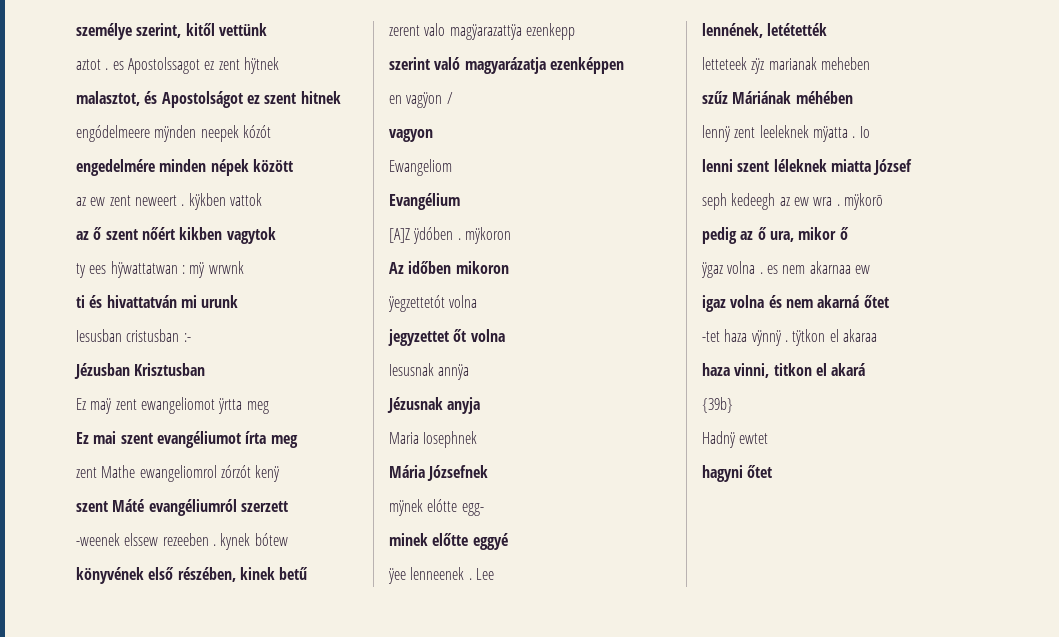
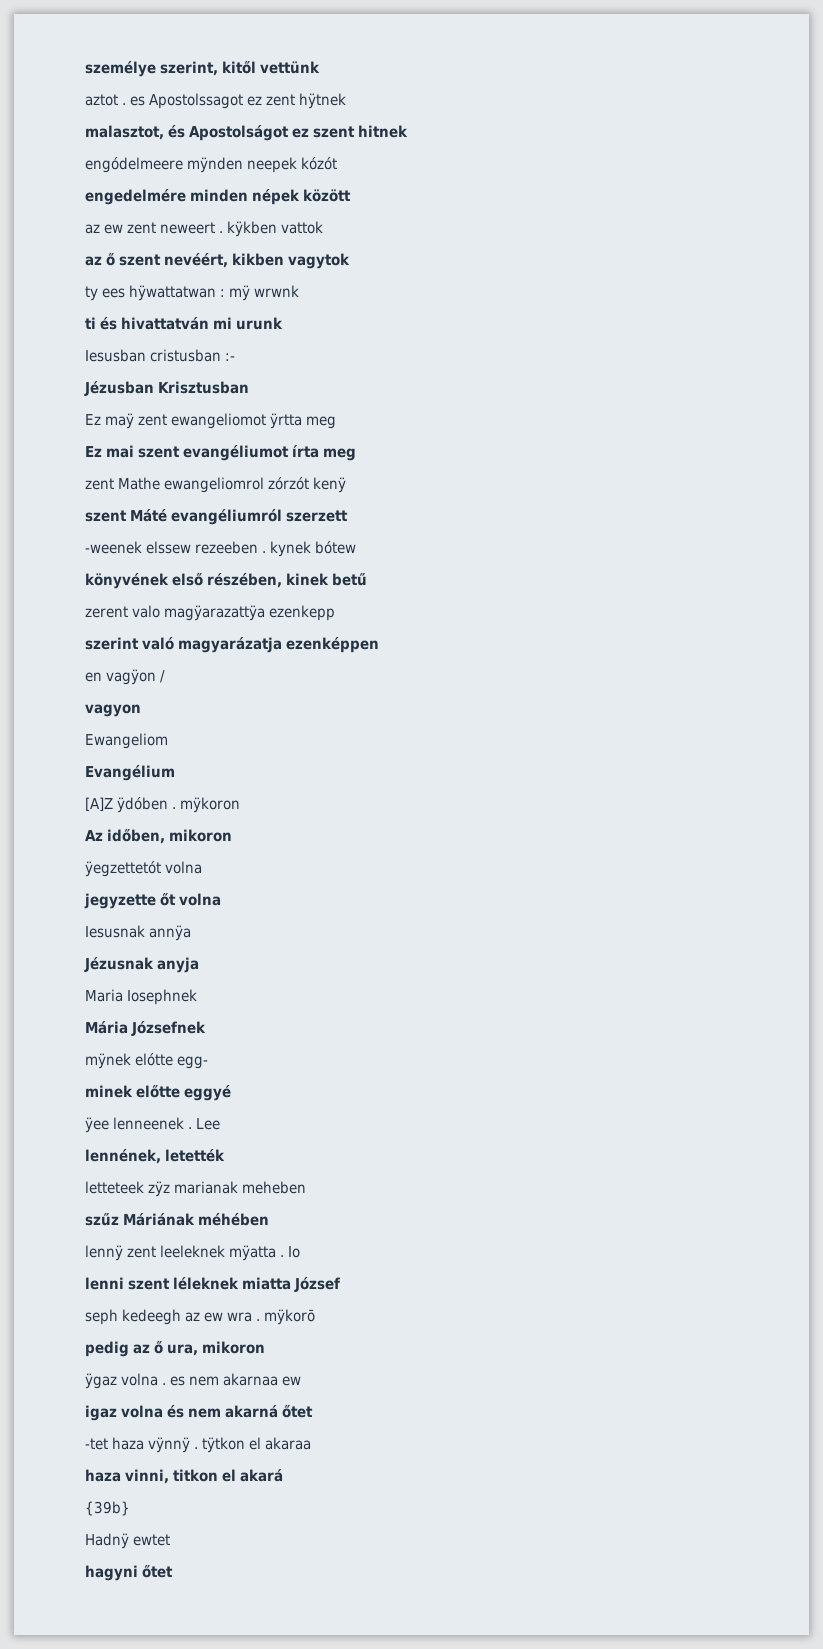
[141,227,175,240] nőért -> [164,253,229,268] nevéért,
[408,261,452,274] időben -> [107,829,166,844] időben,
[388,329,449,346] jegyzettet -> [84,893,156,909] jegyzette
[767,23,828,36] letétették -> [165,1149,226,1162] letették
[798,227,849,240] mikor ő -> [202,1341,266,1354] mikoron

